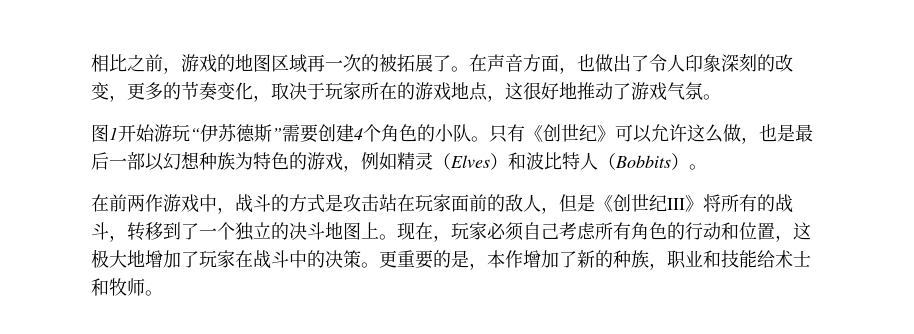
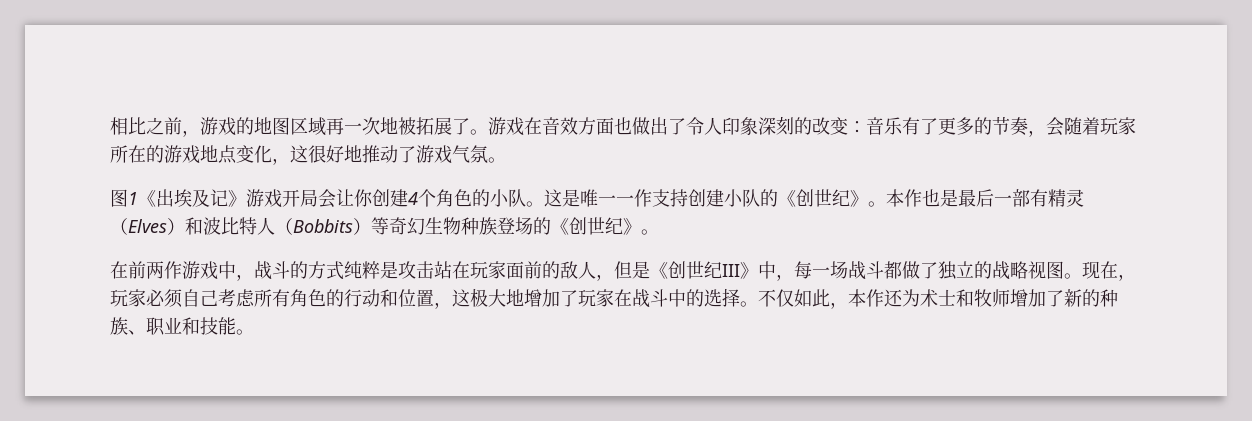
[361,54,379,72] 的 -> [380,117,398,134] 地
[469,54,577,74] 在声音方面， -> [488,117,614,136] 游戏在音效方面
[109,82,325,102] ，更多的节奏变化，取决于 -> [848,117,1100,137] ：音乐有了更多的节奏，会随着
(488, 91) none -> [236,145,272,163] 变化
[118,124,318,143] 开始游玩“伊苏德斯”需要 -> [138,189,373,208] 《出埃及记》游戏开局会让你
[489,124,813,144] [91,151,397,172] 只有《创世纪》可以允许这么做，也是最后一部以幻想种族为特色的游戏，例如 -> [544,189,1048,207] 这是唯一一作支持创建小队的《创世纪》。本作也是最后一部有
(689, 161) none -> [371,217,641,235] 等奇幻生物种族登场的《创世纪》
(325, 203) none -> [344,261,380,279] 纯粹
[703,194,793,213] [91,222,379,242] 将所有的战斗，转移到了一个独立的决斗地图上 -> [758,261,1064,281] 中，每一场战斗都做了独立的战略视图
[325,250,523,270] 决策。更重要的是，本作 -> [704,288,1010,309] 选择。不仅如此，本作还为术士和牧师
[649,263,667,270] ， -> [128,330,146,335] 、
[757,250,811,268] [91,278,145,296] 给术士和牧师 -> (236, 326) none

